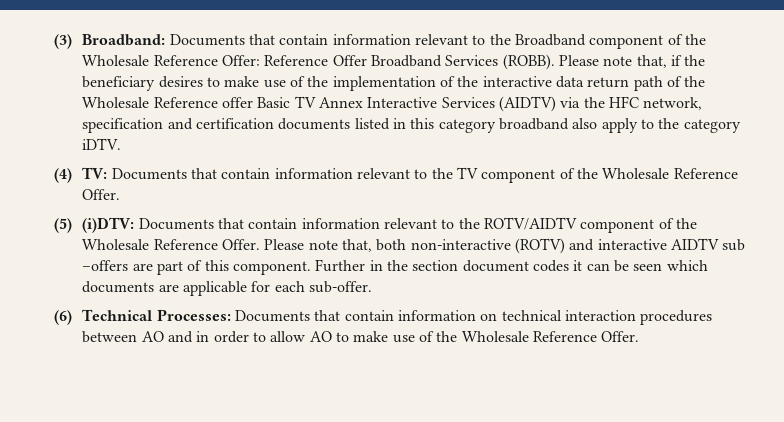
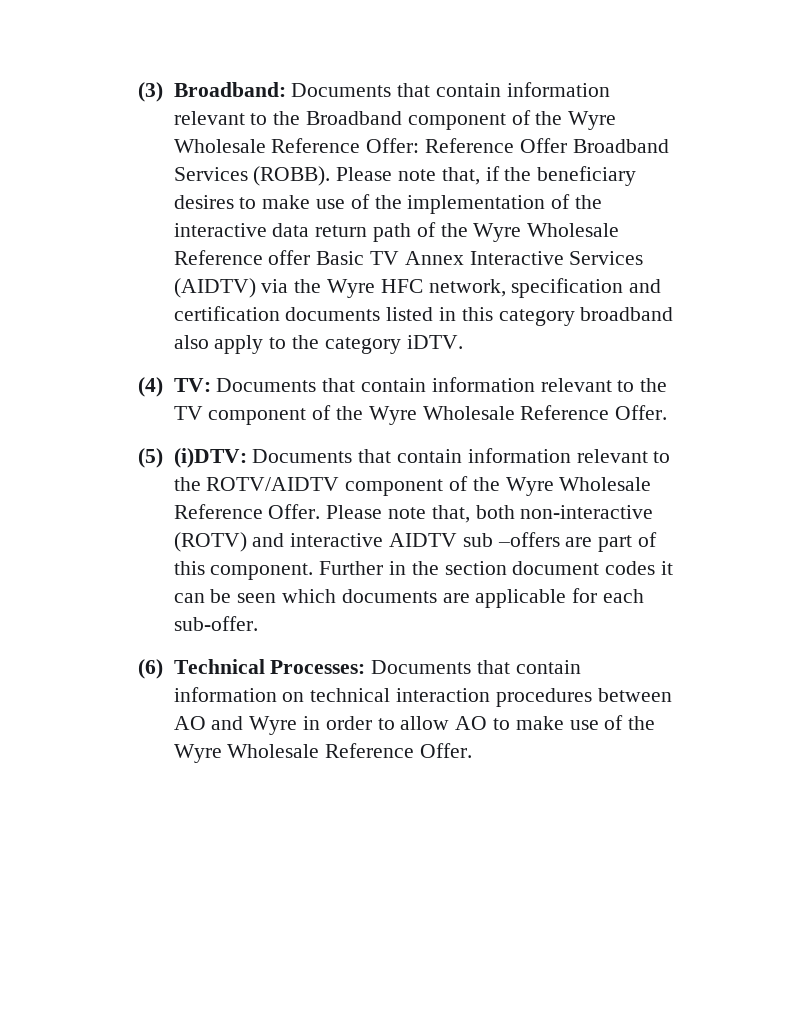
(706, 39) none -> [568,111,617,130] Wyre
(706, 81) none -> [473,223,522,242] Wyre
(605, 102) none -> [326,279,375,298] Wyre
(598, 173) none -> [368,406,417,425] Wyre
(697, 223) none -> [505,477,554,496] Wyre
(194, 337) none -> [249,716,298,735] Wyre
(458, 336) none -> [173,744,222,763] Wyre

